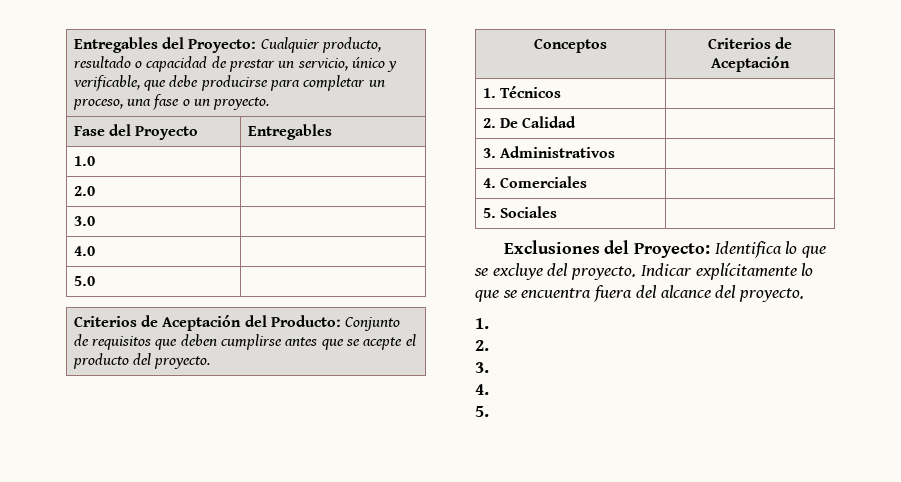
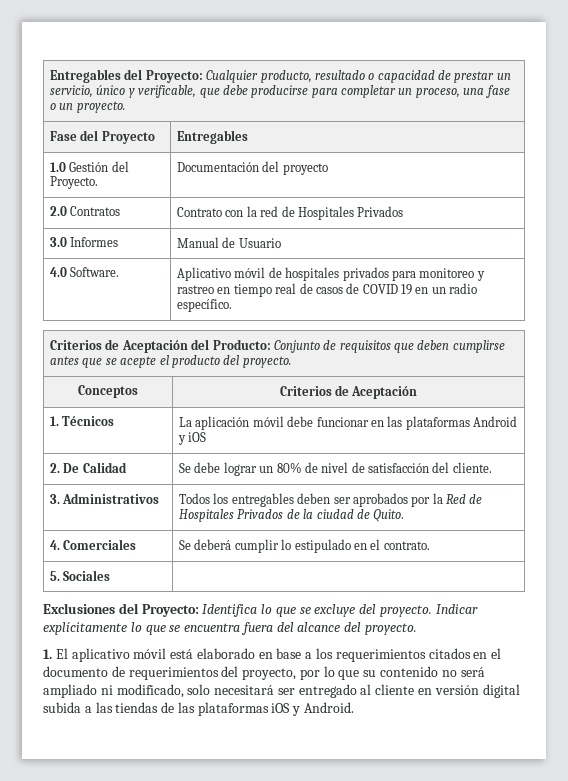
[73,186,95,196] [73,216,95,226] [73,246,95,256] [73,276,95,286] | // 2.0 | // 3.0 | // 4.0 | // 5.0 | -> [69,161,129,172] [49,176,98,189] [176,161,328,175] [49,206,121,216] [176,206,404,220] [49,237,119,247] [176,237,281,248] [49,267,120,277] [176,267,485,281] [176,283,478,297] [176,299,232,312] Gestión del Proyecto. | Documentación del proyecto // 2.0 Contratos | Contrato con la red de Hospitales Privados // 3.0 Informes | Manual de Usuario // 4.0 Software. | Aplicativo móvil de hospitales privados para monitoreo y rastreo en tiempo real de casos de COVID 19 en un radio específico.
[482,116,577,128] [482,146,615,158] [482,176,587,188] // 2. De Calidad | // 3. Administrativos | // 4. Comerciales | -> [178,416,517,430] [177,432,207,445] [49,462,127,473] [178,462,492,476] [49,493,160,504] [178,493,483,507] [178,509,405,522] [49,539,137,550] [178,539,430,553] La aplicación móvil debe funcionar en las plataformas Android y iOS // 2. De Calidad | Se debe lograr un 80% de nivel de satisfacción del cliente. // 3. Administrativos | Todos los entregables deben ser aprobados por la Red de Hospitales Privados de la ciudad de Quito. // 4. Comerciales | Se deberá cumplir lo estipulado en el contrato.
[475,340,489,351] [475,362,489,373] [475,384,489,395] [475,406,489,417] // 2. // 3. // 4. // 5. -> [55,648,502,662] [43,666,485,680] [43,684,520,698] [43,702,355,716] El aplicativo móvil está elaborado en base a los requerimientos citados en el documento de requerimientos del proyecto, por lo que su contenido no será ampliado ni modificado, solo necesitará ser entregado al cliente en versión digital subida a las tiendas de las plataformas iOS y Android.

